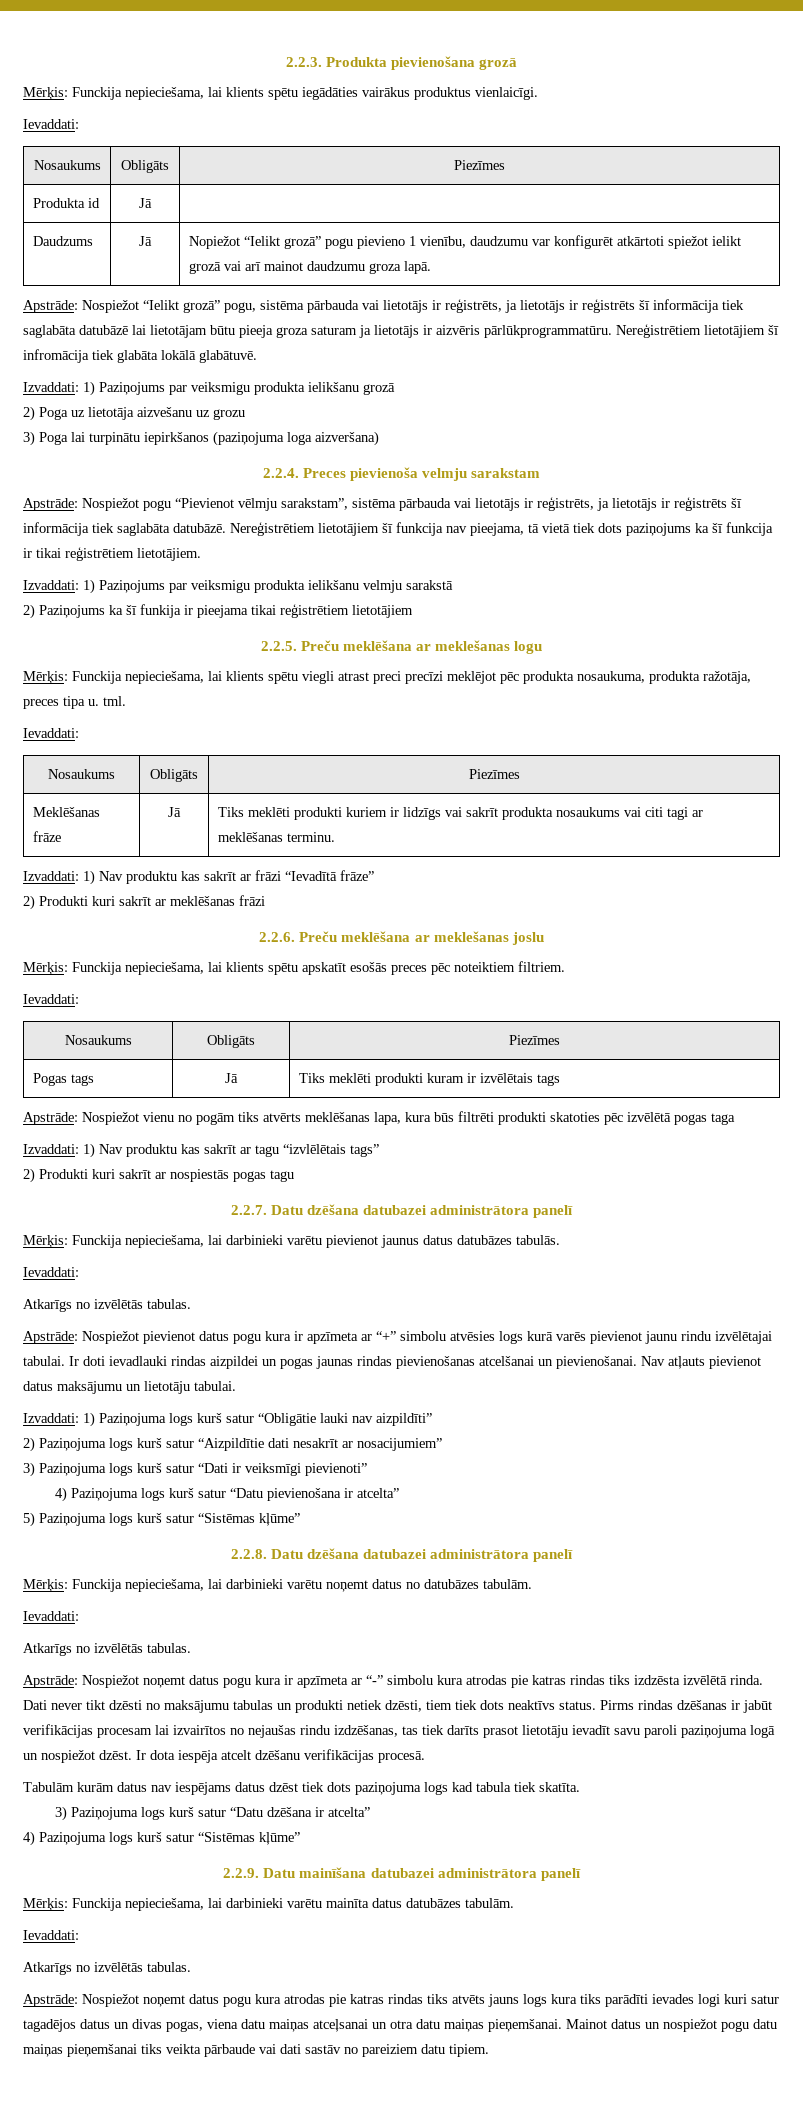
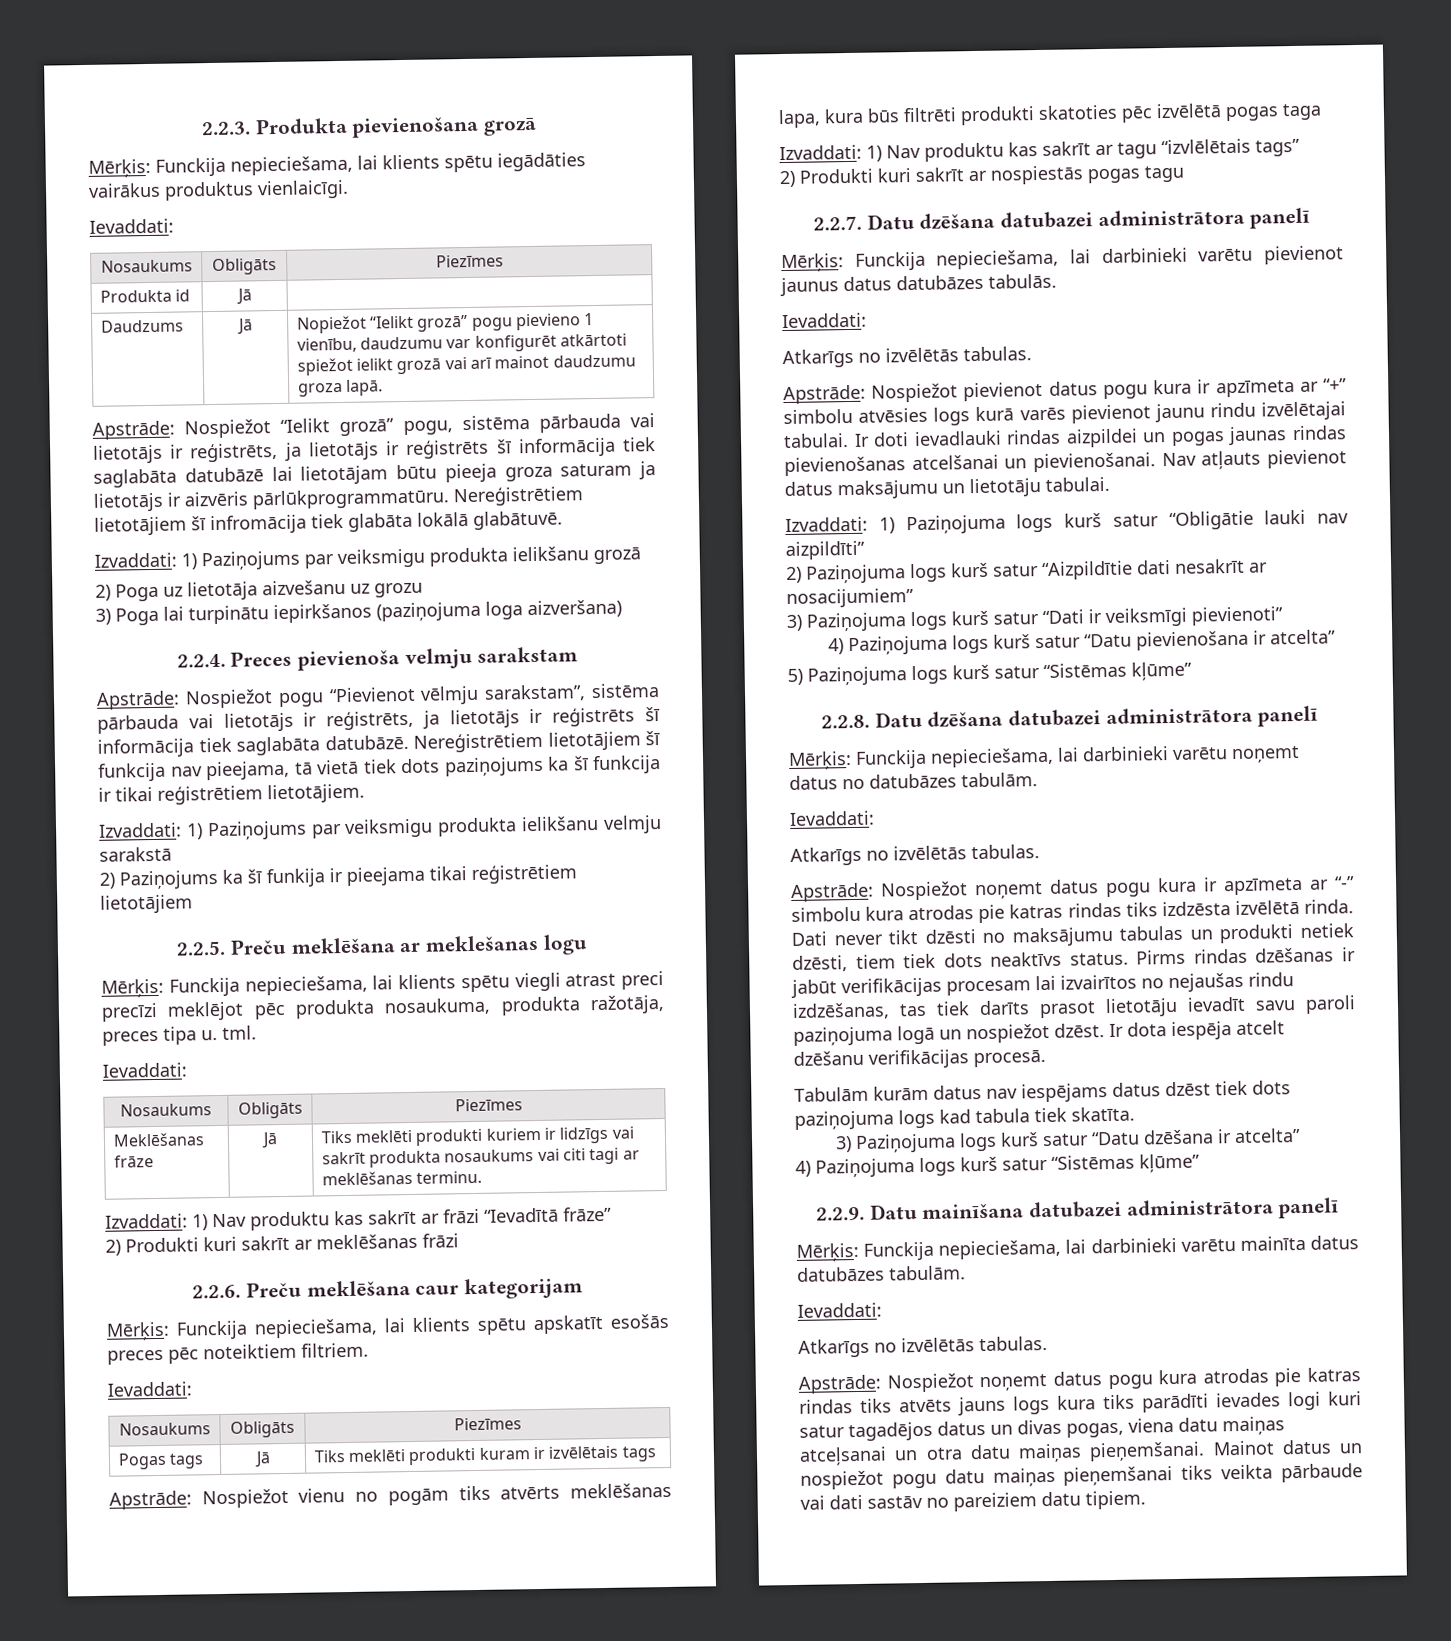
[414,931,544,945] ar meklešanas joslu -> [415,1277,583,1300] caur kategorijam

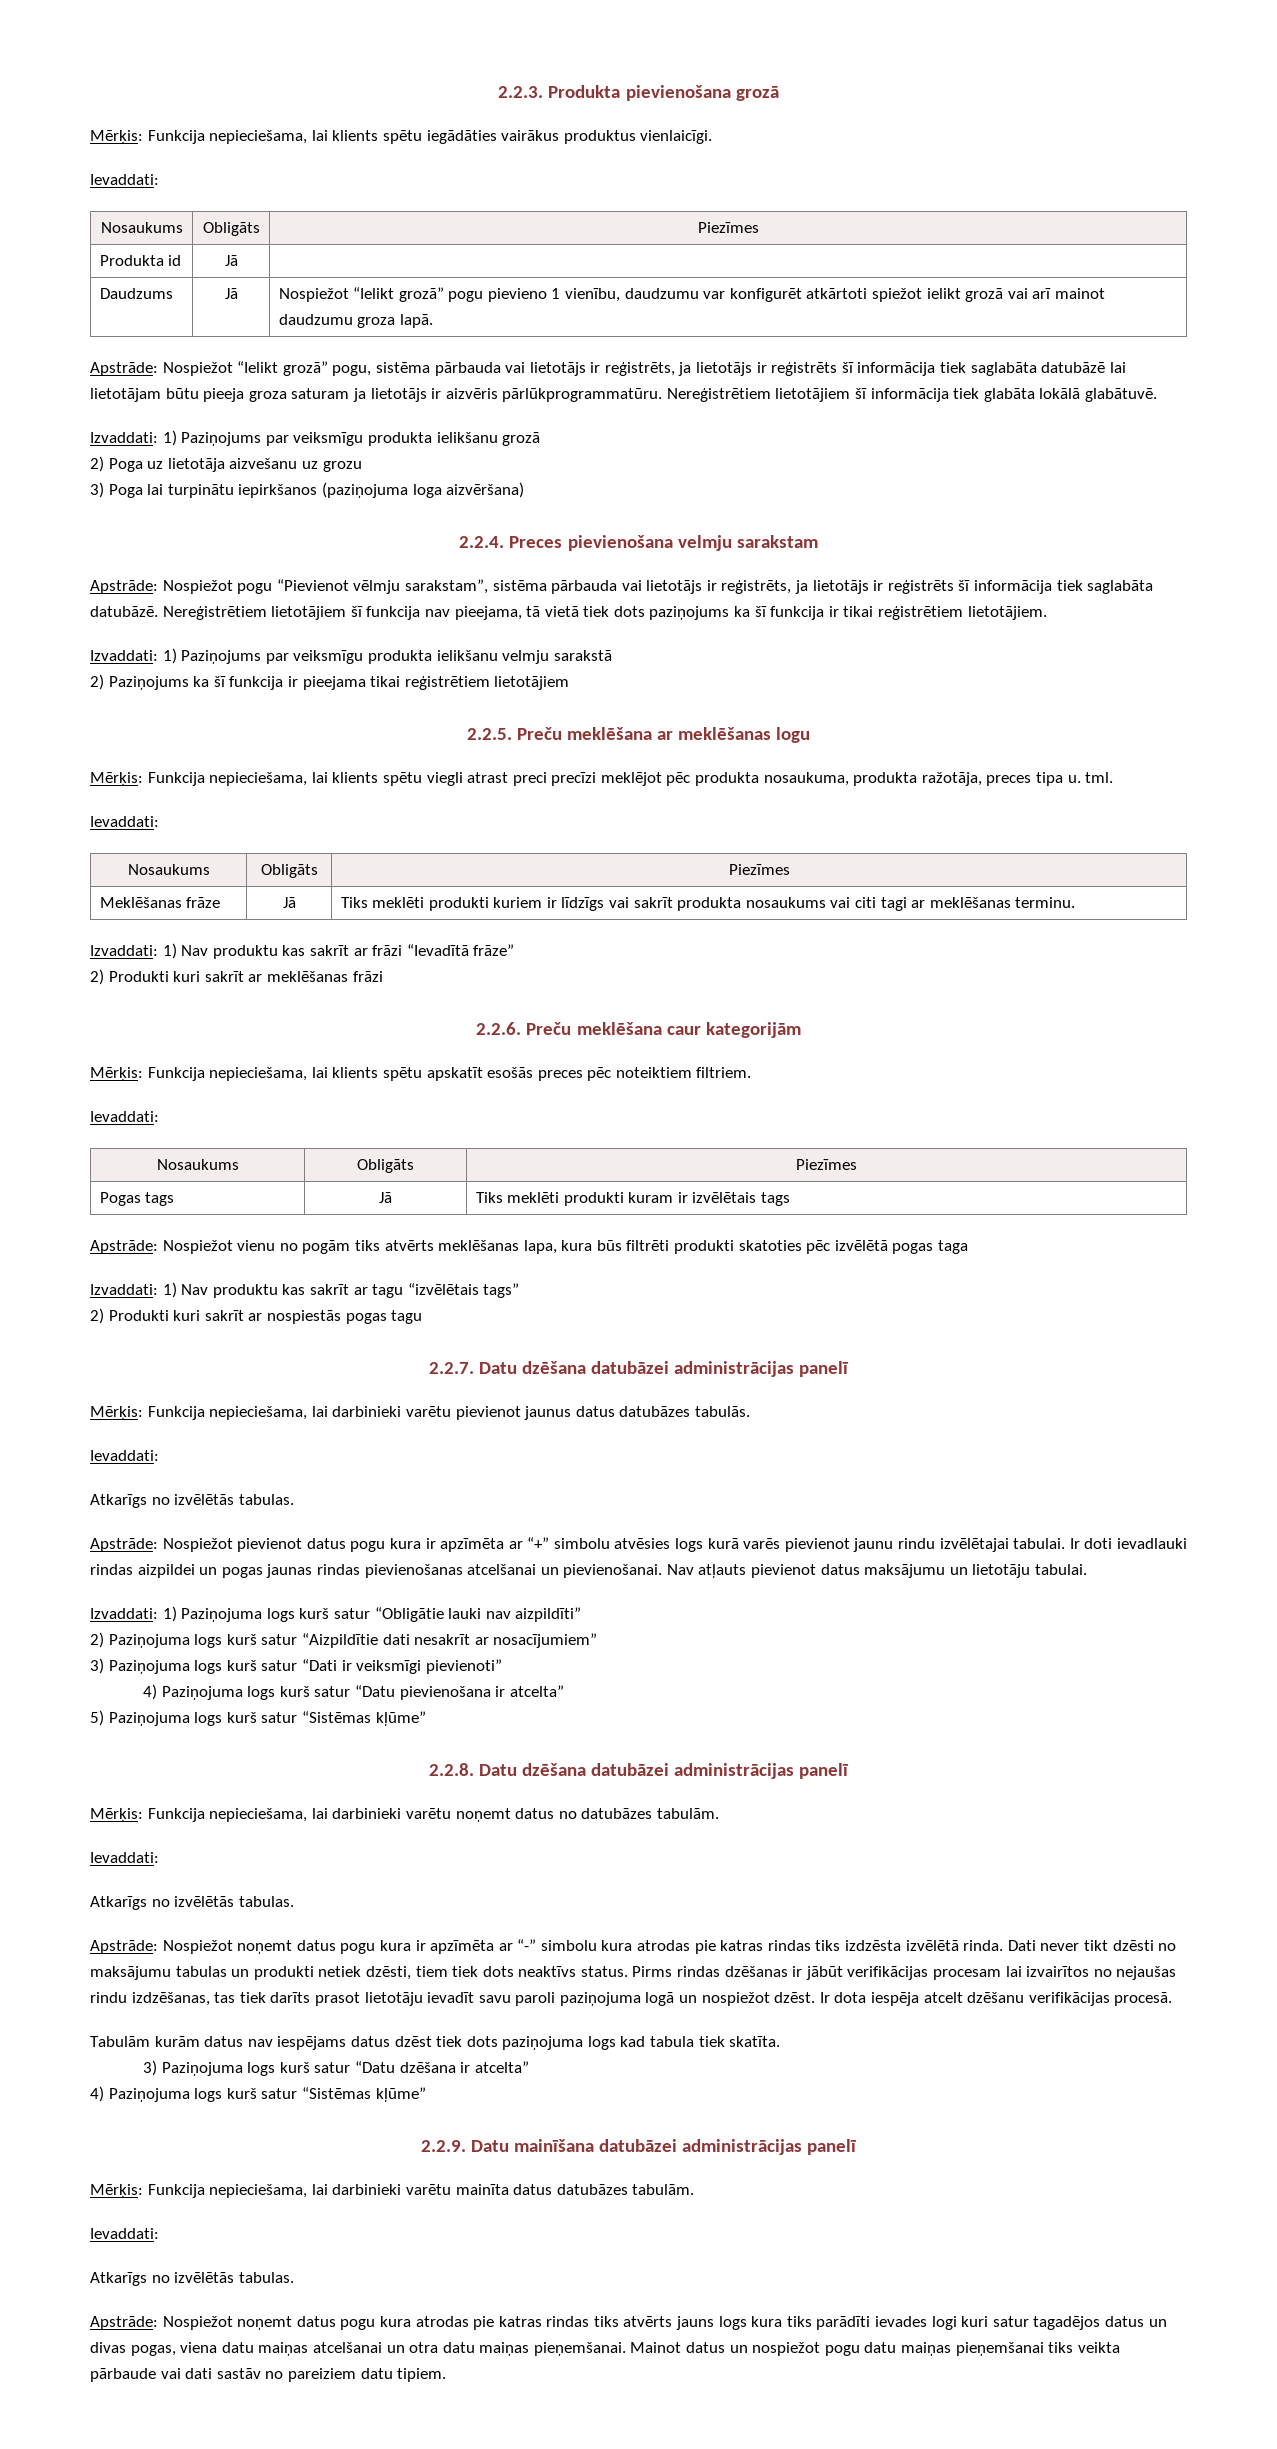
[155,157,226,177] Funckija -> [147,130,205,144] Funkcija
[296,315,367,334] Nopiežot -> [278,288,349,302] Nospiežot
[210,514,307,535] infromācija -> [870,388,949,402] informācija
[337,548,425,569] veiksmigu -> [293,432,364,446] veiksmīgu
[527,599,622,619] aizveršana) -> [446,482,525,498] aizvēršana)
[297,650,400,671] pievienoša -> [567,535,673,551] pievienošana
[344,818,434,838] veiksmigu -> [293,650,364,664] veiksmīgu
[266,868,325,888] funkija -> [229,676,284,690] funkcija
[425,934,540,952] meklešanas -> [678,727,772,740] meklēšanas
[168,977,240,997] Funckija -> [147,772,205,786] Funkcija
[559,1126,610,1144] lidzīgs -> [561,897,605,911] līdzīgs
[463,1277,583,1300] [106,1320,248,1341] kategorijam // Mērķis: Funckija -> [705,1022,801,1038] [90,1067,205,1081] kategorijām // Mērķis: Funkcija
[1161,138,1251,155] “izvlēlētais -> [407,1283,479,1295] “izvēlētais
[999,207,1311,229] [781,251,926,273] datubazei administrātora panelī // Mērķis: Funckija -> [591,1361,850,1377] [90,1406,205,1420] datubāzei administrācijas panelī // Mērķis: Funkcija
[1215,379,1295,398] apzīmeta -> [440,1538,505,1552] apzīmēta
[786,588,914,609] nosacijumiem” -> [493,1633,598,1648] nosacījumiem”
[1007,705,1319,727] [788,749,927,770] datubazei administrātora panelī // Mērķis: Funckija -> [591,1763,850,1779] [90,1808,205,1822] datubāzei administrācijas panelī // Mērķis: Funkcija
[1223,876,1303,896] apzīmeta -> [430,1940,495,1954] apzīmēta
[791,979,837,998] jabūt -> [805,1966,843,1980] jābūt
[1028,1197,1340,1219] [796,1241,935,1262] datubazei administrātora panelī // Mērķis: Funckija -> [599,2139,858,2155] [90,2184,205,2198] datubāzei administrācijas panelī // Mērķis: Funkcija
[899,1398,952,1413] atvēts -> [623,2316,673,2327] atvērts
[799,1446,887,1466] atceļsanai -> [312,2342,382,2353] atcelšanai

